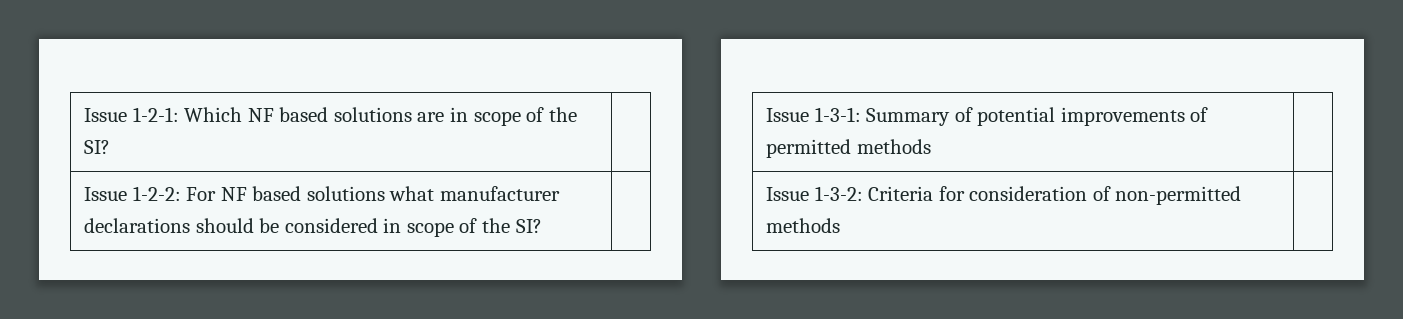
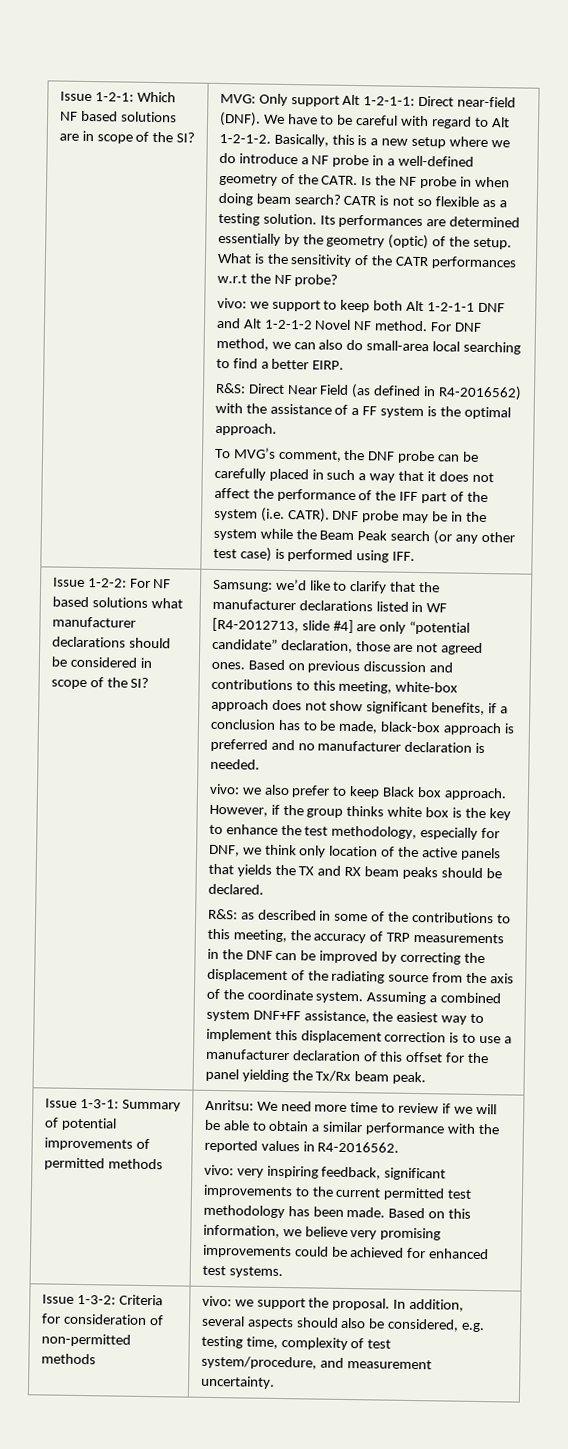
(111, 147) none -> [219,93,517,108] [218,111,510,129] [218,133,510,149] [218,152,475,168] [218,173,510,189] [217,192,507,208] [217,212,521,229] [217,232,513,250] [216,252,518,270] [216,273,339,287] [216,297,505,313] [215,317,483,332] [215,337,522,355] [215,358,345,370] [214,382,523,401] [214,402,511,420] [214,422,277,436] [213,447,480,464] [213,467,494,483] [213,487,488,504] [213,507,487,524] [212,528,515,545] [212,547,416,563] MVG: Only support Alt 1-2-1-1: Direct near-field (DNF). We have to be careful with regard to Alt 1-2-1-2. Basically, this is a new setup where we do introduce a NF probe in a well-defined geometry of the CATR. Is the NF probe in when doing beam search? CATR is not so flexible as a testing solution. Its performances are determined essentially by the geometry (optic) of the setup. What is the sensitivity of the CATR performances w.r.t the NF probe? // vivo: we support to keep both Alt 1-2-1-1 DNF and Alt 1-2-1-2 Novel NF method. For DNF method, we can also do small-area local searching to find a better EIRP. // R&S: Direct Near Field (as defined in R4-2016562) with the assistance of a FF system is the optimal approach. // To MVG’s comment, the DNF probe can be carefully placed in such a way that it does not affect the performance of the IFF part of the system (i.e. CATR). DNF probe may be in the system while the Beam Peak search (or any other test case) is performed using IFF.
(542, 226) none -> [211,578,441,594] [211,598,448,613] [211,617,471,635] [211,637,484,655] [210,659,454,674] [210,678,459,694] [210,698,509,716] [209,718,516,736] [209,738,486,754] [209,758,260,770] [208,783,507,801] [208,804,511,821] [208,824,501,840] [208,844,501,861] [207,863,502,880] [207,883,264,895] [207,908,511,924] [206,928,505,944] [206,948,485,965] [206,968,515,984] [205,988,502,1005] [205,1009,485,1025] [205,1028,513,1044] [204,1048,490,1064] [204,1068,427,1085] Samsung: we’d like to clarify that the manufacturer declarations listed in WF [R4-2012713, slide #4] are only “potential candidate” declaration, those are not agreed ones. Based on previous discussion and contributions to this meeting, white-box approach does not show significant benefits, if a conclusion has to be made, black-box approach is preferred and no manufacturer declaration is needed. // vivo: we also prefer to keep Black box approach. However, if the group thinks white box is the key to enhance the test methodology, especially for DNF, we think only location of the active panels that yields the TX and RX beam peaks should be declared. // R&S: as described in some of the contributions to this meeting, the accuracy of TRP measurements in the DNF can be improved by correcting the displacement of the radiating source from the axis of the coordinate system. Assuming a combined system DNF+FF assistance, the easiest way to implement this displacement correction is to use a manufacturer declaration of this offset for the panel yielding the Tx/Rx beam peak.
(931, 146) none -> [204,1099,497,1115] [203,1119,500,1136] [203,1139,400,1153] [203,1164,447,1181] [202,1184,473,1201] [202,1204,472,1219] [202,1224,442,1241] [202,1244,490,1260] [201,1265,283,1279] Anritsu: We need more time to review if we will be able to obtain a similar performance with the reported values in R4-2016562. // vivo: very inspiring feedback, significant improvements to the current permitted test methodology has been made. Based on this information, we believe very promising improvements could be achieved for enhanced test systems.
(841, 225) none -> [201,1295,465,1312] [200,1315,486,1333] [200,1335,392,1351] [200,1355,432,1370] [200,1375,275,1389] vivo: we support the proposal. In addition, several aspects should also be considered, e.g. testing time, complexity of test system/procedure, and measurement uncertainty.

